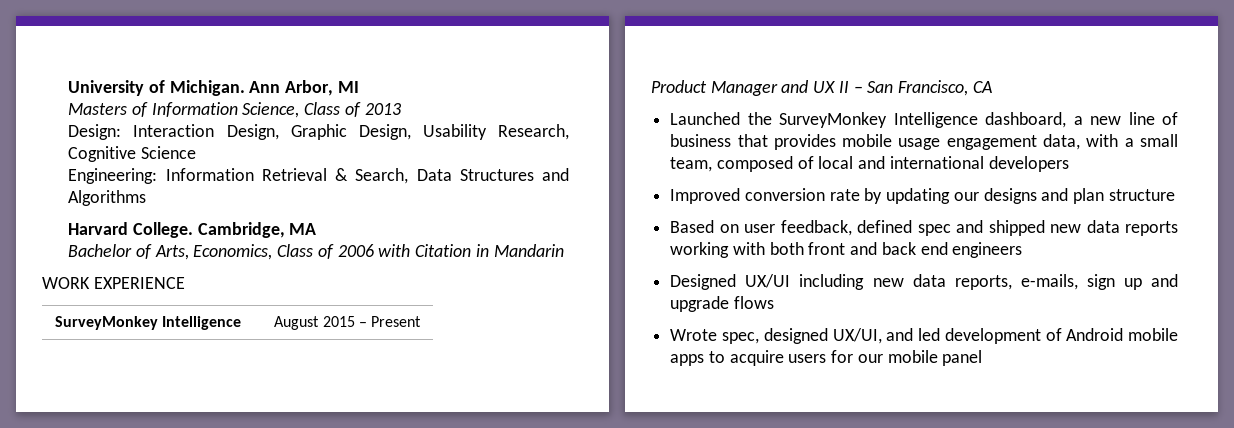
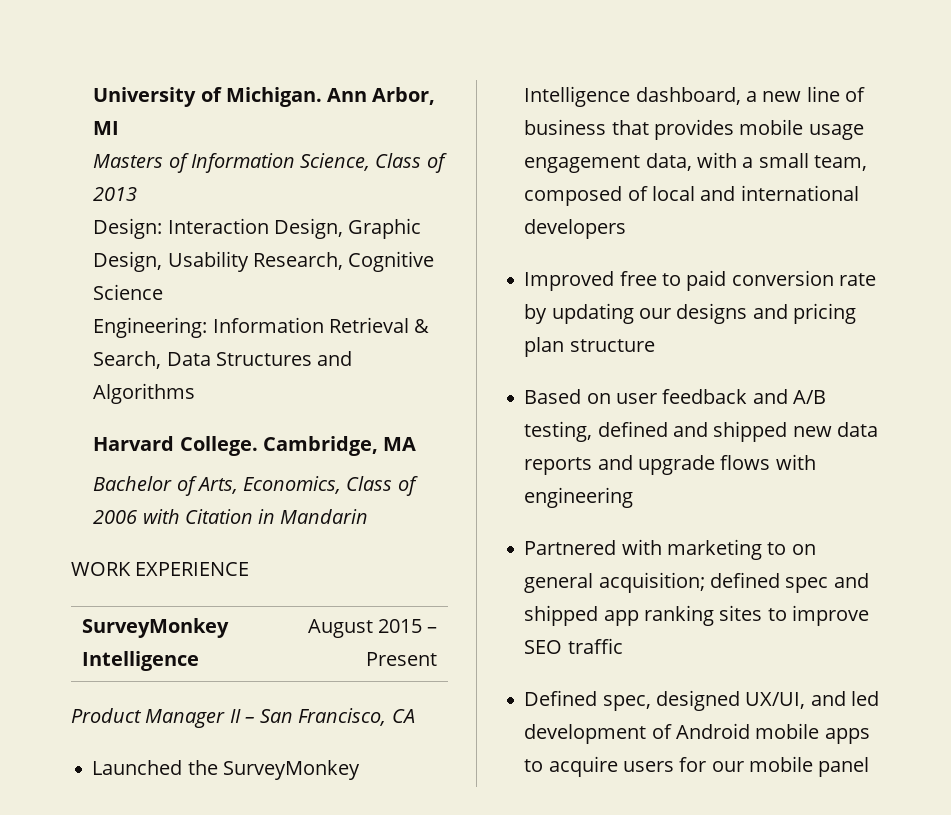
[781,80,836,93] and UX -> (226, 718) none
(741, 196) none -> [619,270,727,291] free to paid
(1069, 194) none -> [792,303,856,324] pricing
[780,220,951,236] feedback, defined spec -> [662,389,826,404] [524,421,668,442] feedback and A/B testing, defined
[670,242,1023,258] [670,274,1178,290] [670,296,774,312] [670,329,718,341] working with both front and back end engineers // Designed UX/UI including new data reports, e-mails, sign up and upgrade flows // Wrote -> [597,454,816,475] [524,487,634,508] [524,539,816,560] [524,572,869,593] [524,605,869,626] [524,638,623,654] [524,690,598,706] and upgrade flows with engineering // Partnered with marketing to on general acquisition; defined spec and shipped app ranking sites to improve SEO traffic // Defined

